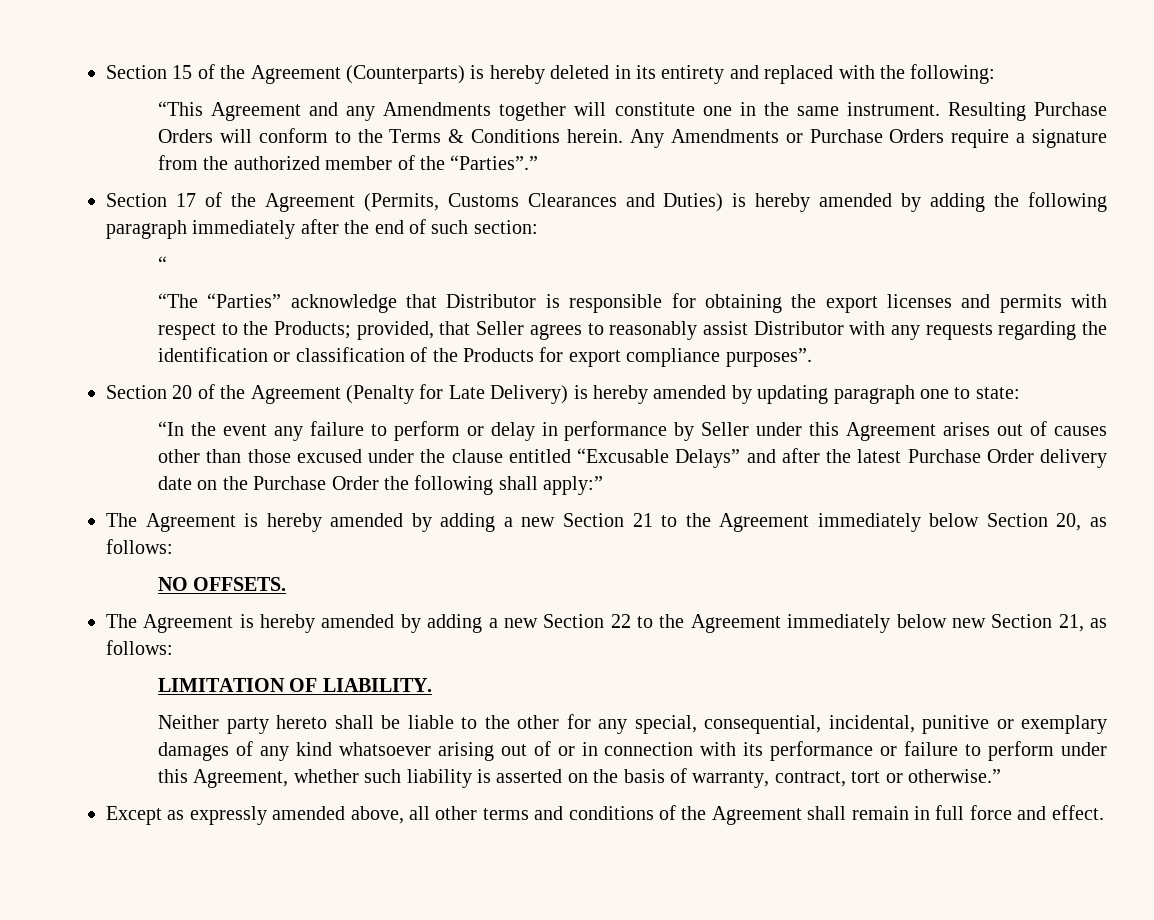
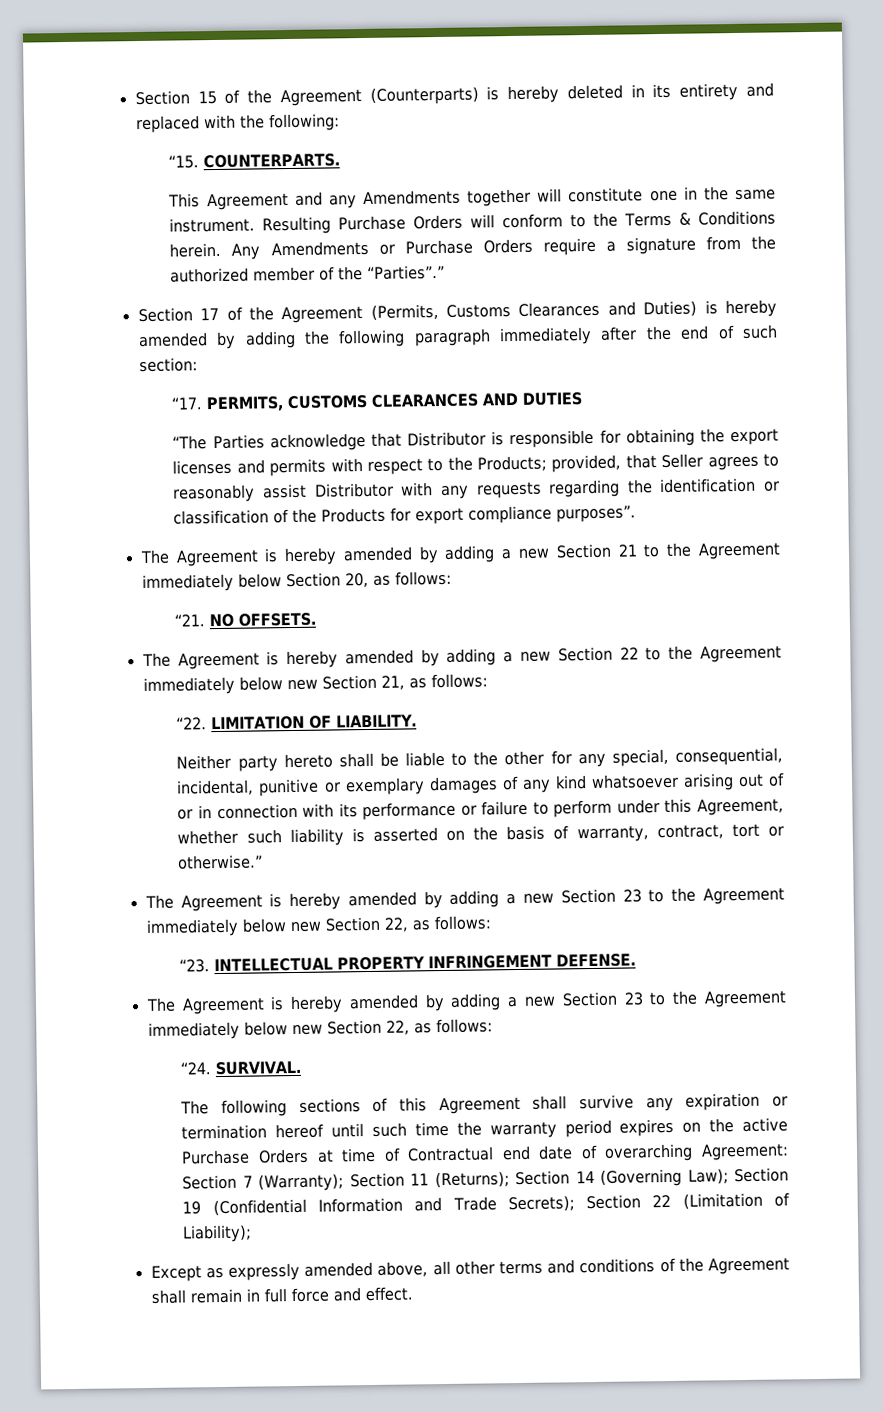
[158,101,204,116] “This -> [168,153,341,169] [168,193,201,208] “15. COUNTERPARTS. // This
[158,256,168,271] “ -> [171,392,583,413] “17. PERMITS, CUSTOMS CLEARANCES AND DUTIES
[207,293,282,308] “Parties” -> [212,434,265,450] Parties
[106,384,1020,404] [158,421,1108,441] [158,448,1107,468] [158,475,604,495] // Section 20 of the Agreement (Penalty for Late Delivery) is hereby amended by updating paragraph one to state: // “In the event any failure to perform or delay in performance by Seller under this Agreement arises out of causes other than those excused under the clause entitled “Excusable Delays” and after the latest Purchase Order delivery date on the Purchase Order the following shall apply:” -> (637, 514) none
(174, 546) none -> [174,614,206,627] “21.
(174, 647) none -> [176,717,208,730] “22.
(1002, 776) none -> [144,887,785,912] [145,915,492,937] [179,953,637,973] [145,990,787,1015] [147,1018,493,1040] [180,1060,302,1076] [180,1092,788,1117] [181,1117,788,1140] [181,1143,790,1165] [182,1167,789,1192] [182,1192,790,1217] [182,1224,253,1243] // The Agreement is hereby amended by adding a new Section 23 to the Agreement immediately below new Section 22, as follows: // “23. INTELLECTUAL PROPERTY INFRINGEMENT DEFENSE. // The Agreement is hereby amended by adding a new Section 23 to the Agreement immediately below new Section 22, as follows: // “24. SURVIVAL. // The following sections of this Agreement shall survive any expiration or termination hereof until such time the warranty period expires on the active Purchase Orders at time of Contractual end date of overarching Agreement: Section 7 (Warranty); Section 11 (Returns); Section 14 (Governing Law); Section 19 (Confidential Information and Trade Secrets); Section 22 (Limitation of Liability);

